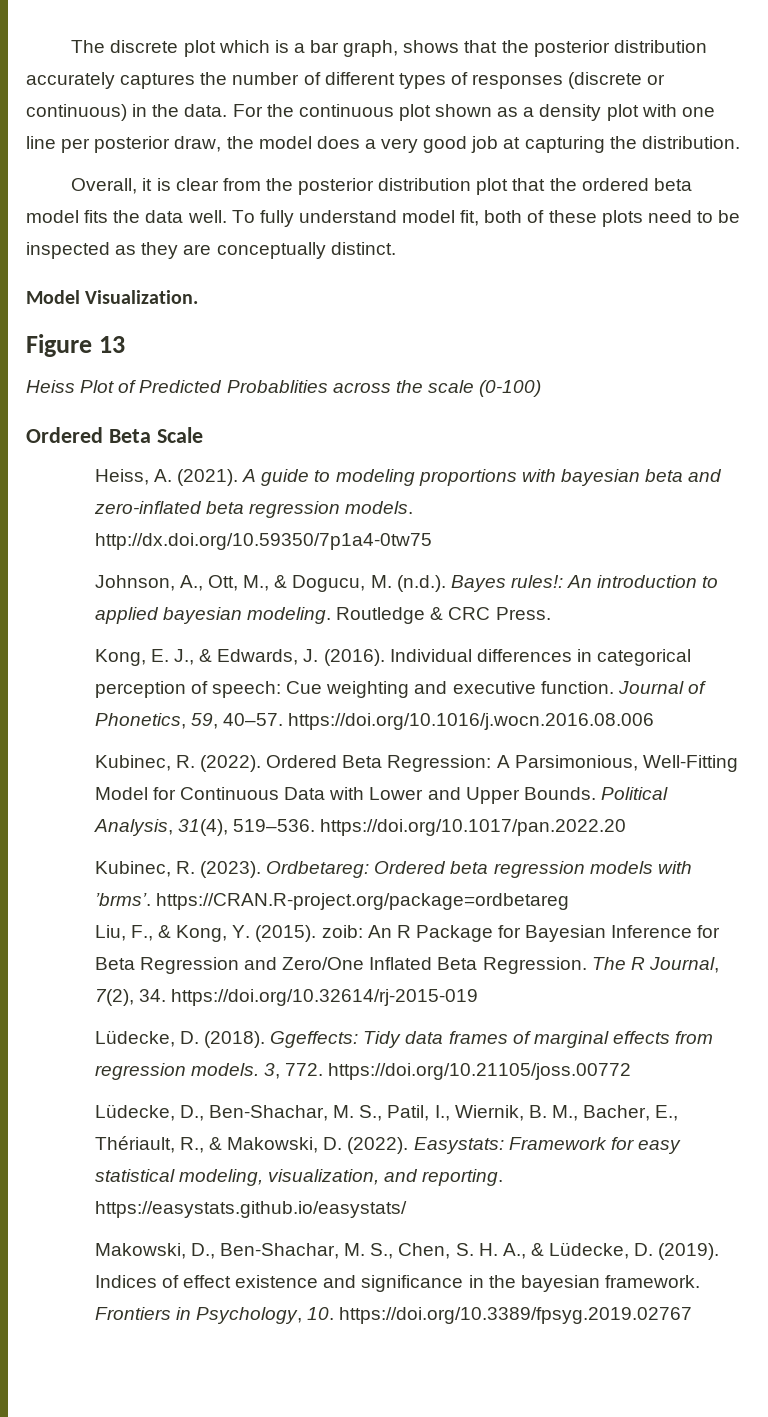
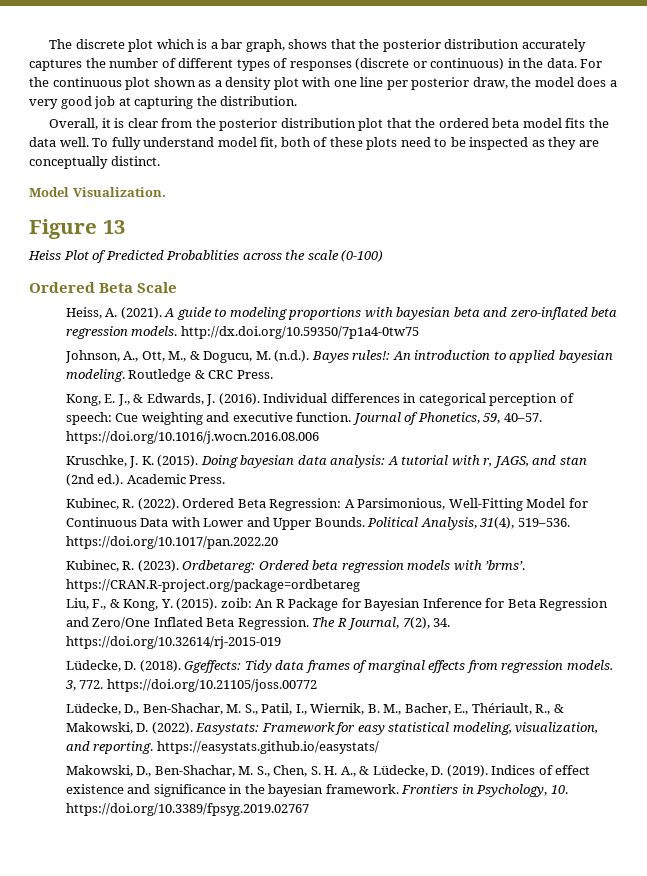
(655, 721) none -> [65,455,587,468] [65,474,226,486] // Kruschke, J. K. (2015). Doing bayesian data analysis: A tutorial with r, JAGS, and stan (2nd ed.). Academic Press.

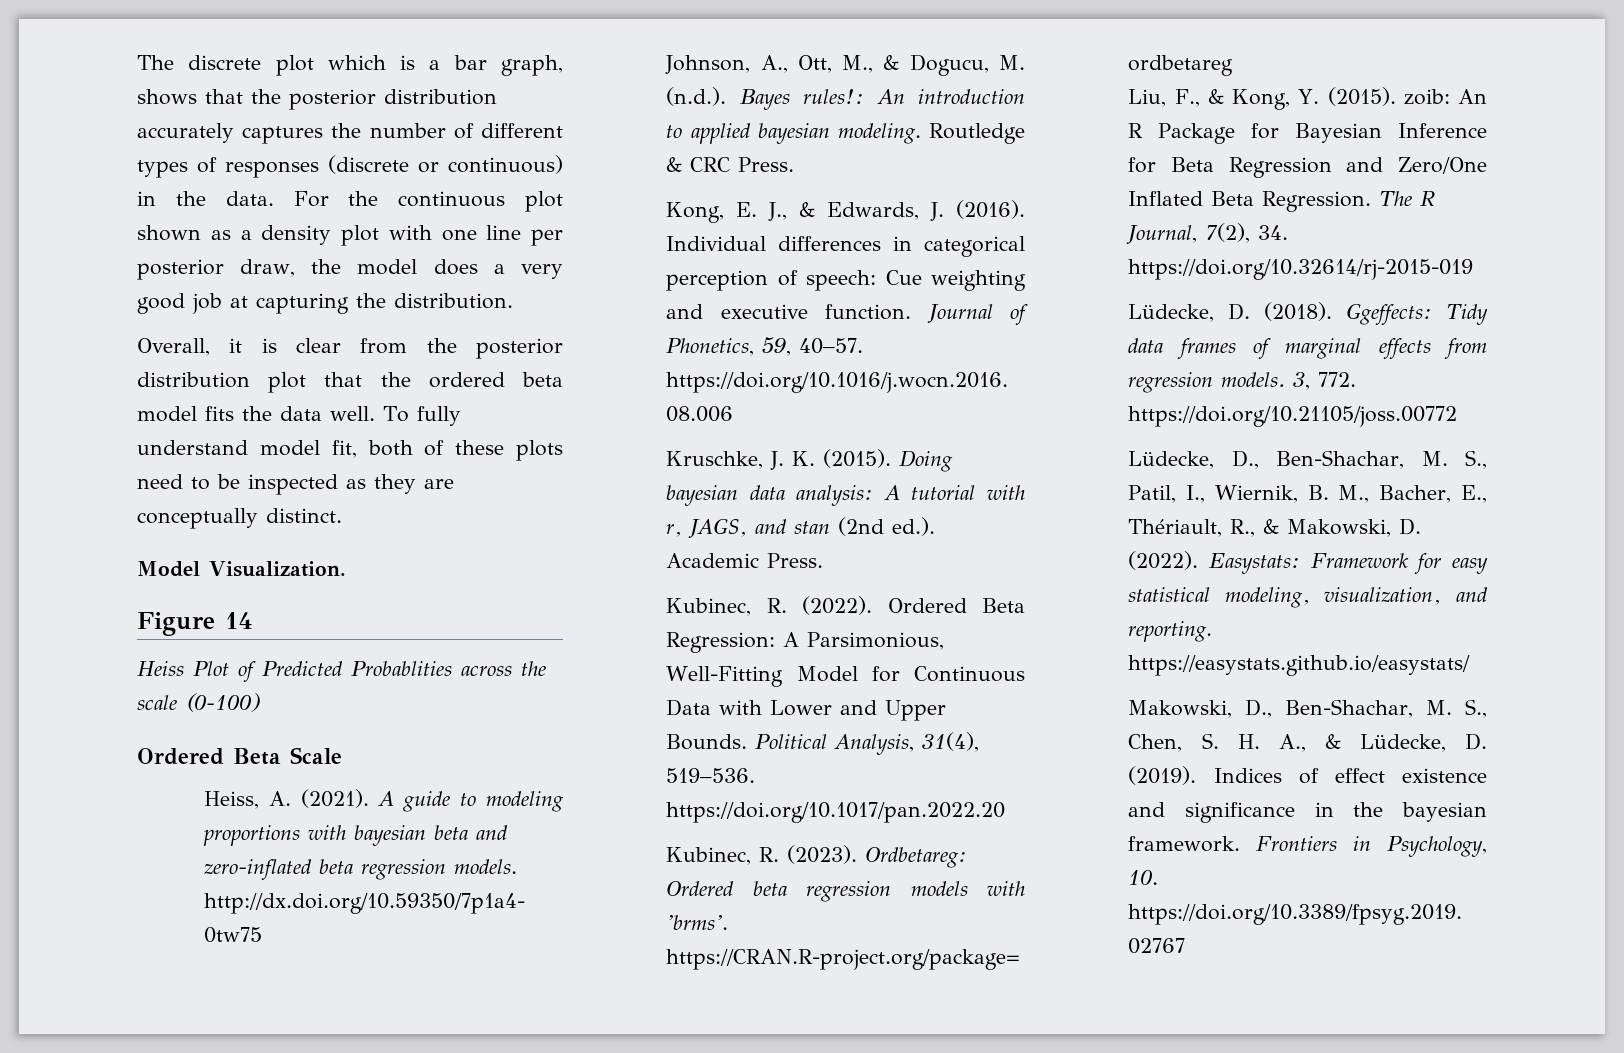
[102,220,125,234] 13 -> [225,612,253,629] 14

